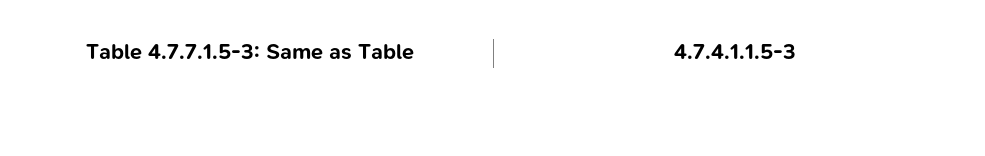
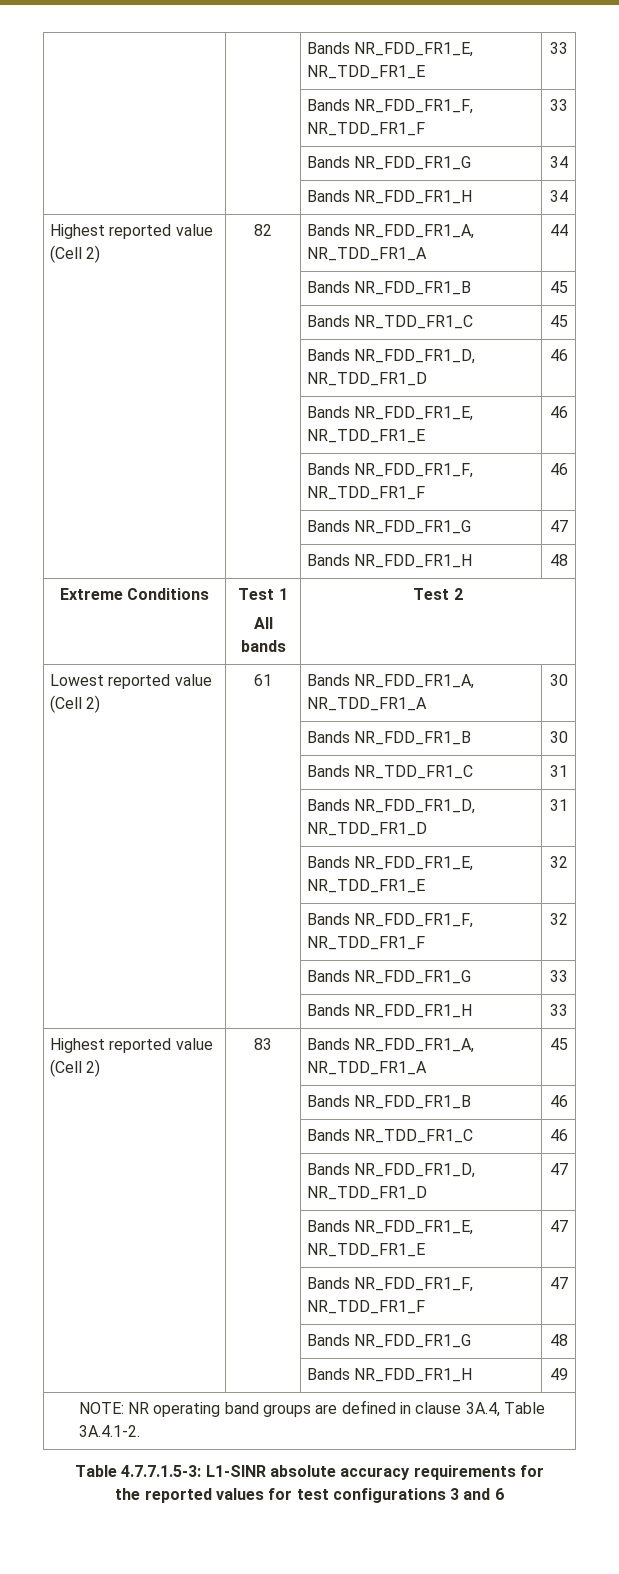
[86,44,796,60] Table 4.7.7.1.5-3: Same as Table 4.7.4.1.1.5-3 -> [307,42,474,57] [307,65,426,79] [549,42,568,54] [307,99,474,114] [307,122,426,136] [549,99,568,111] [307,156,472,170] [549,156,568,168] [307,190,473,204] [549,190,568,202] [50,224,213,239] [50,245,101,263] [254,224,272,236] [307,224,475,239] [307,247,428,261] [549,224,568,236] [307,281,472,295] [549,281,568,293] [307,315,474,329] [549,315,568,327] [307,349,476,364] [307,372,428,386] [549,349,568,361] [307,406,474,421] [307,429,426,443] [549,406,568,418] [307,463,474,478] [307,486,426,500] [549,463,568,475] [307,520,472,534] [549,520,568,532] [307,554,473,568] [549,554,568,566] [59,588,210,600] [238,588,288,600] [253,617,273,629] [240,640,286,652] [413,588,463,600] [50,674,212,689] [50,695,101,713] [254,674,272,686] [307,674,475,689] [307,697,428,711] [549,674,568,686] [307,731,472,745] [549,731,568,743] [307,765,474,779] [549,765,568,777] [307,799,476,814] [307,822,428,836] [549,799,568,811] [307,856,474,871] [307,879,426,893] [549,856,568,868] [307,913,474,928] [307,936,426,950] [549,913,568,925] [307,970,472,984] [549,970,568,982] [307,1004,473,1018] [549,1004,568,1016] [50,1038,213,1053] [50,1059,101,1077] [254,1038,272,1050] [307,1038,475,1053] [307,1061,428,1075] [549,1038,568,1050] [307,1095,472,1109] [549,1095,568,1107] [307,1129,474,1143] [549,1129,568,1141] [307,1163,476,1178] [307,1186,428,1200] [549,1163,568,1175] [307,1220,474,1235] [307,1243,426,1257] [549,1220,568,1232] [307,1277,474,1292] [307,1300,426,1314] [549,1277,568,1289] [307,1334,472,1348] [549,1334,568,1346] [307,1368,473,1382] [549,1368,568,1380] [78,1400,545,1417] [78,1425,140,1437] [75,1465,544,1480] [115,1488,504,1503] | | Bands NR_FDD_FR1_E, NR_TDD_FR1_E | 33 // | | Bands NR_FDD_FR1_F, NR_TDD_FR1_F | 33 // | | Bands NR_FDD_FR1_G | 34 // | | Bands NR_FDD_FR1_H | 34 // Highest reported value (Cell 2) | 82 | Bands NR_FDD_FR1_A, NR_TDD_FR1_A | 44 // | | Bands NR_FDD_FR1_B | 45 // | | Bands NR_TDD_FR1_C | 45 // | | Bands NR_FDD_FR1_D, NR_TDD_FR1_D | 46 // | | Bands NR_FDD_FR1_E, NR_TDD_FR1_E | 46 // | | Bands NR_FDD_FR1_F, NR_TDD_FR1_F | 46 // | | Bands NR_FDD_FR1_G | 47 // | | Bands NR_FDD_FR1_H | 48 // Extreme Conditions | Test 1 // All bands | Test 2 // Lowest reported value (Cell 2) | 61 | Bands NR_FDD_FR1_A, NR_TDD_FR1_A | 30 // | | Bands NR_FDD_FR1_B | 30 // | | Bands NR_TDD_FR1_C | 31 // | | Bands NR_FDD_FR1_D, NR_TDD_FR1_D | 31 // | | Bands NR_FDD_FR1_E, NR_TDD_FR1_E | 32 // | | Bands NR_FDD_FR1_F, NR_TDD_FR1_F | 32 // | | Bands NR_FDD_FR1_G | 33 // | | Bands NR_FDD_FR1_H | 33 // Highest reported value (Cell 2) | 83 | Bands NR_FDD_FR1_A, NR_TDD_FR1_A | 45 // | | Bands NR_FDD_FR1_B | 46 // | | Bands NR_TDD_FR1_C | 46 // | | Bands NR_FDD_FR1_D, NR_TDD_FR1_D | 47 // | | Bands NR_FDD_FR1_E, NR_TDD_FR1_E | 47 // | | Bands NR_FDD_FR1_F, NR_TDD_FR1_F | 47 // | | Bands NR_FDD_FR1_G | 48 // | | Bands NR_FDD_FR1_H | 49 // NOTE: NR operating band groups are defined in clause 3A.4, Table 3A.4.1-2. // Table 4.7.7.1.5-3: L1-SINR absolute accuracy requirements for // the reported values for test configurations 3 and 6

